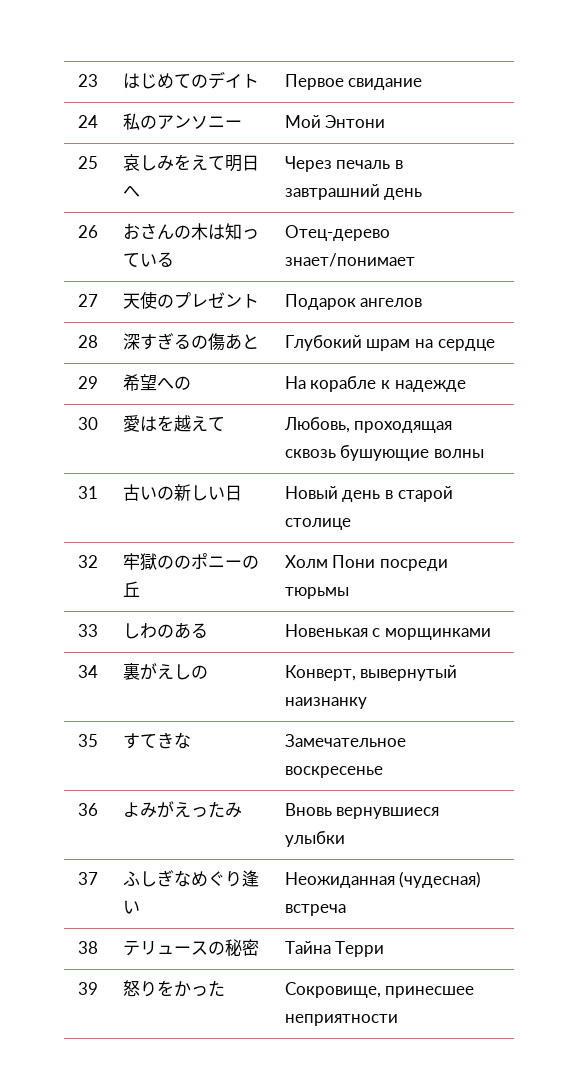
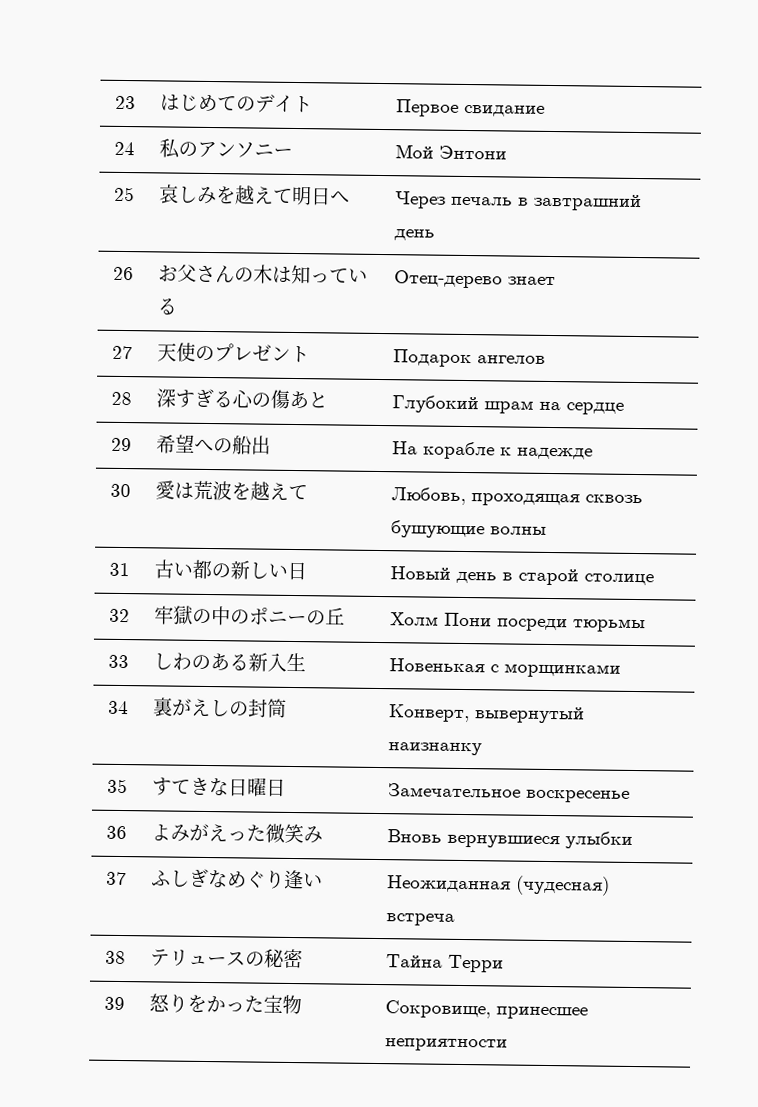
(191, 162) none -> [235,185,256,205] 越
(140, 231) none -> [177,264,198,283] 父
[284,253,415,267] знает/понимает -> [508,276,557,286] знает
(191, 341) none -> [232,389,254,408] 心
(191, 383) none -> [232,435,272,455] 船出
(157, 424) none -> [193,480,233,501] 荒波
(157, 493) none -> [192,559,213,580] 都
(174, 562) none -> [211,606,232,626] 中
(208, 630) none -> [248,652,307,672] 新入生
(208, 672) none -> [248,698,288,718] 封筒
(191, 740) none -> [228,777,287,797] 日曜日
(225, 809) none -> [265,823,305,844] 微笑
(225, 988) none -> [263,994,303,1015] 宝物

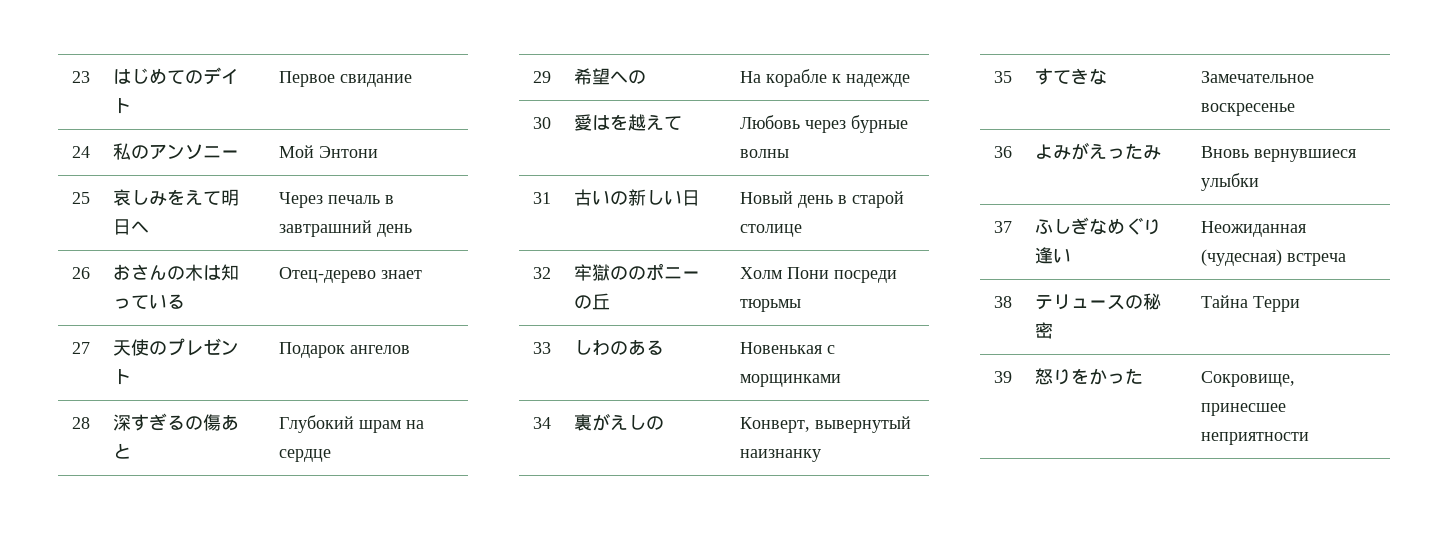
[235,185,256,205] 越 -> (186, 197) none
[177,264,198,283] 父 -> (132, 272) none
[232,389,254,408] 心 -> (186, 422) none
[232,435,272,455] 船出 -> (647, 77) none
[193,480,233,501] 荒波 -> (611, 122) none
[391,487,644,507] [391,520,486,539] Любовь, проходящая сквозь бушующие -> [740,115,909,133] Любовь через бурные
[192,559,213,580] 都 -> (611, 197) none
[211,606,232,626] 中 -> (629, 273) none
[248,652,307,672] 新入生 -> (665, 347) none
[248,698,288,718] 封筒 -> (665, 423) none
[228,777,287,797] 日曜日 -> (1108, 76) none
[265,823,305,844] 微笑 -> (1144, 151) none
[263,994,303,1015] 宝物 -> (1144, 376) none

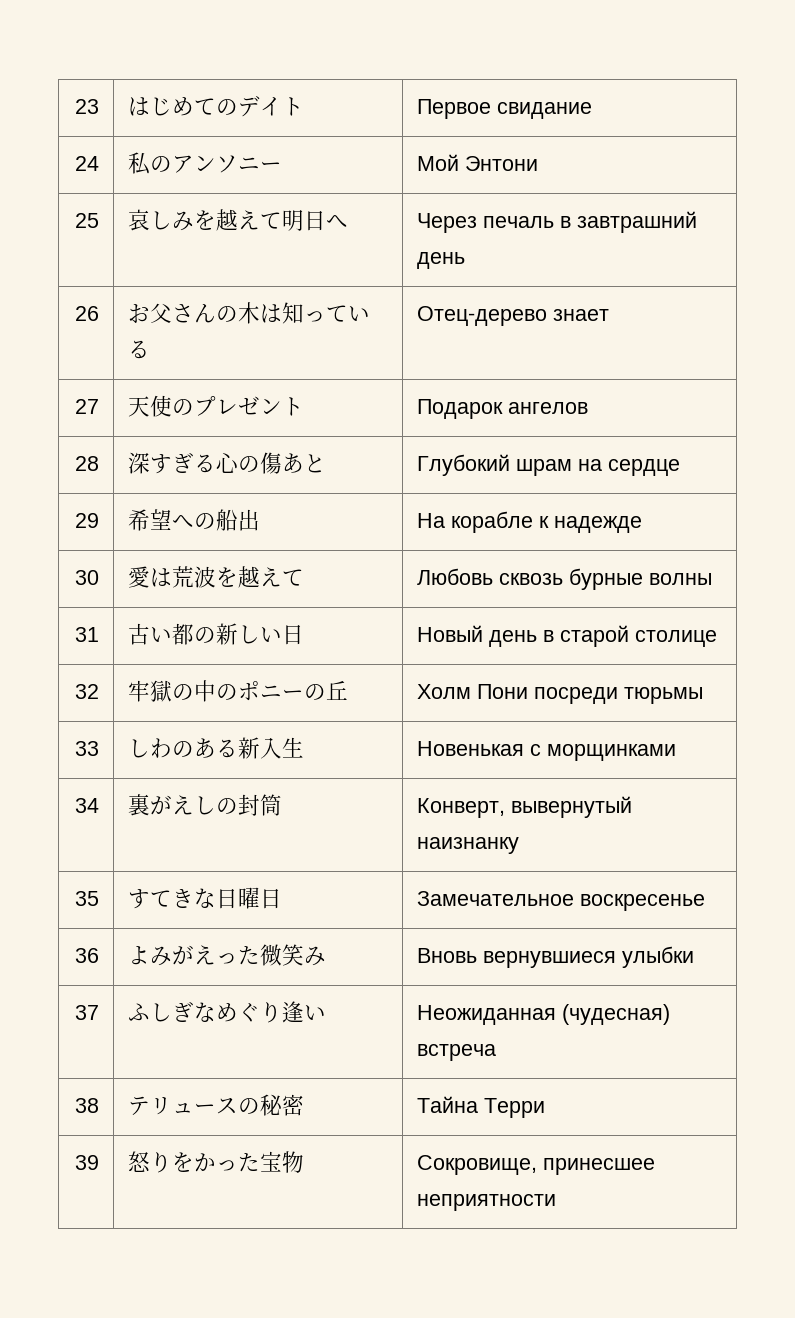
(186, 197) none -> [216,209,239,231] 越
(132, 272) none -> [150,303,173,323] 父
(186, 422) none -> [216,453,240,473] 心
(647, 77) none -> [216,509,261,531] 船出
(611, 122) none -> [172,566,217,588] 荒波
[805,120,847,133] через -> [499,573,564,585] сквозь
(611, 197) none -> [172,623,195,645] 都
(629, 273) none -> [194,680,217,702] 中
(665, 347) none -> [238,737,305,759] 新入生
(665, 423) none -> [238,794,283,816] 封筒
(1108, 76) none -> [216,887,283,909] 日曜日
(1144, 151) none -> [260,944,305,966] 微笑
(1144, 376) none -> [260,1151,305,1173] 宝物

